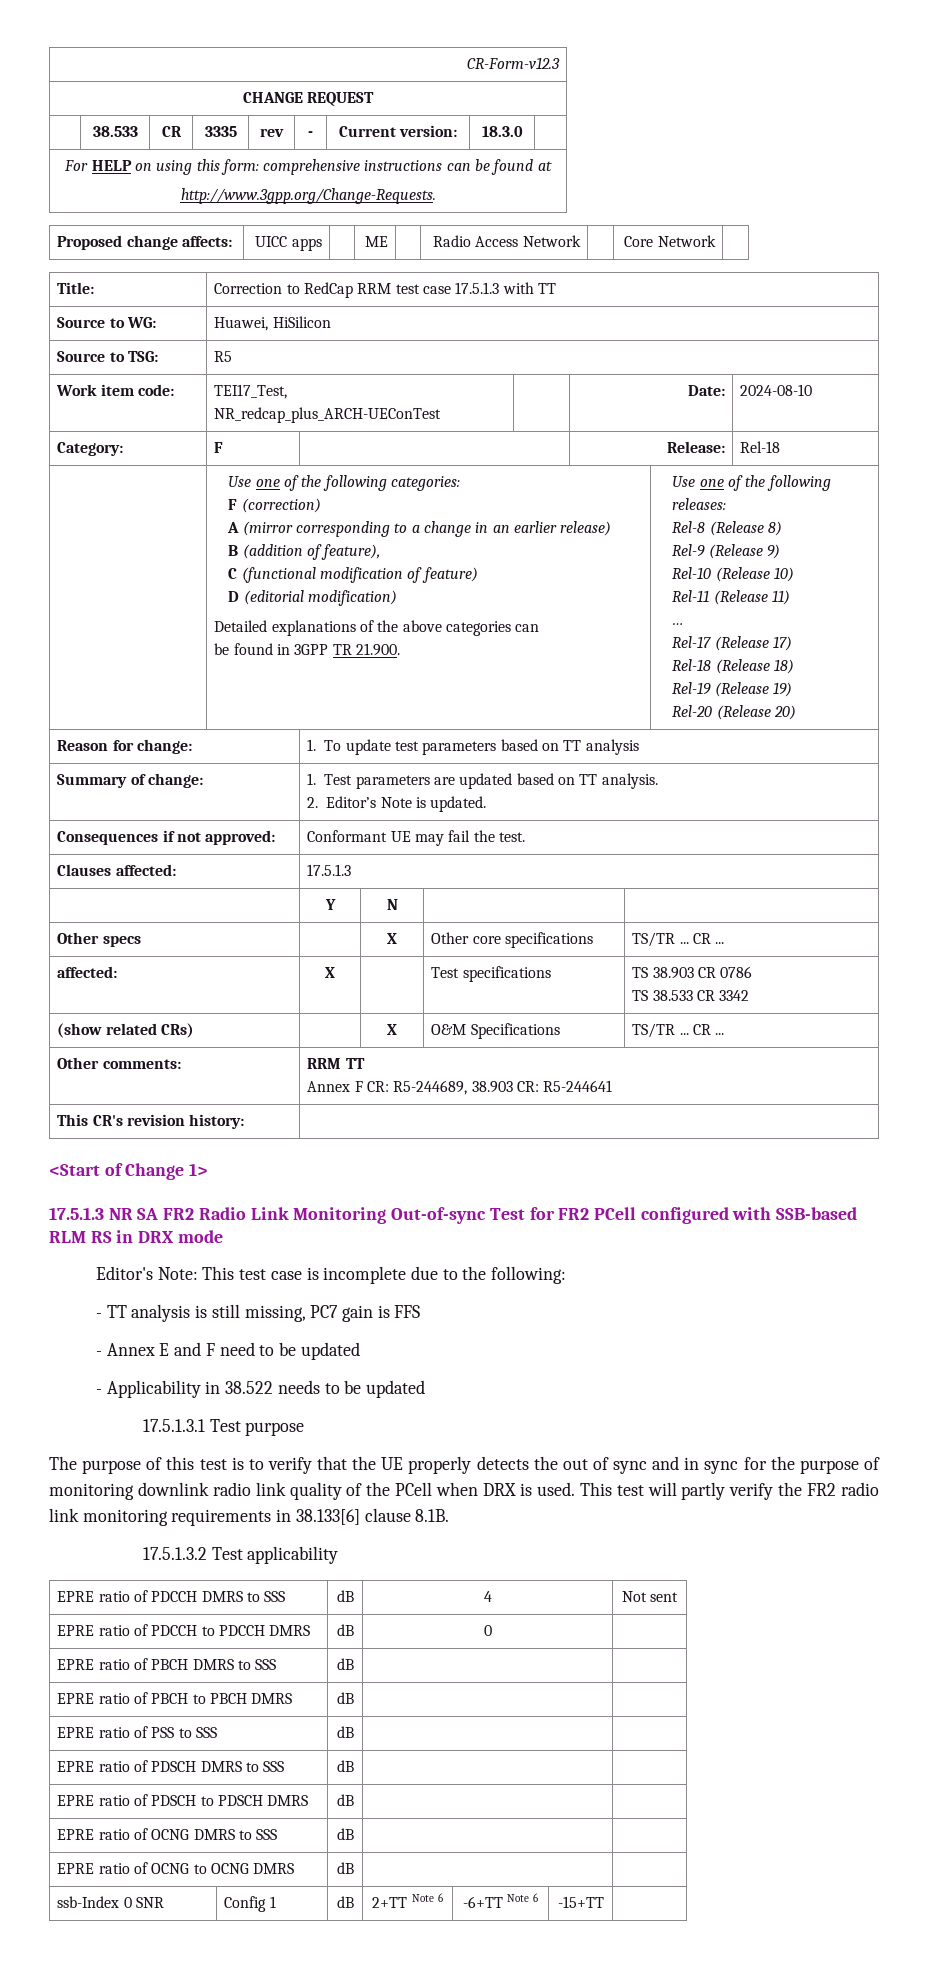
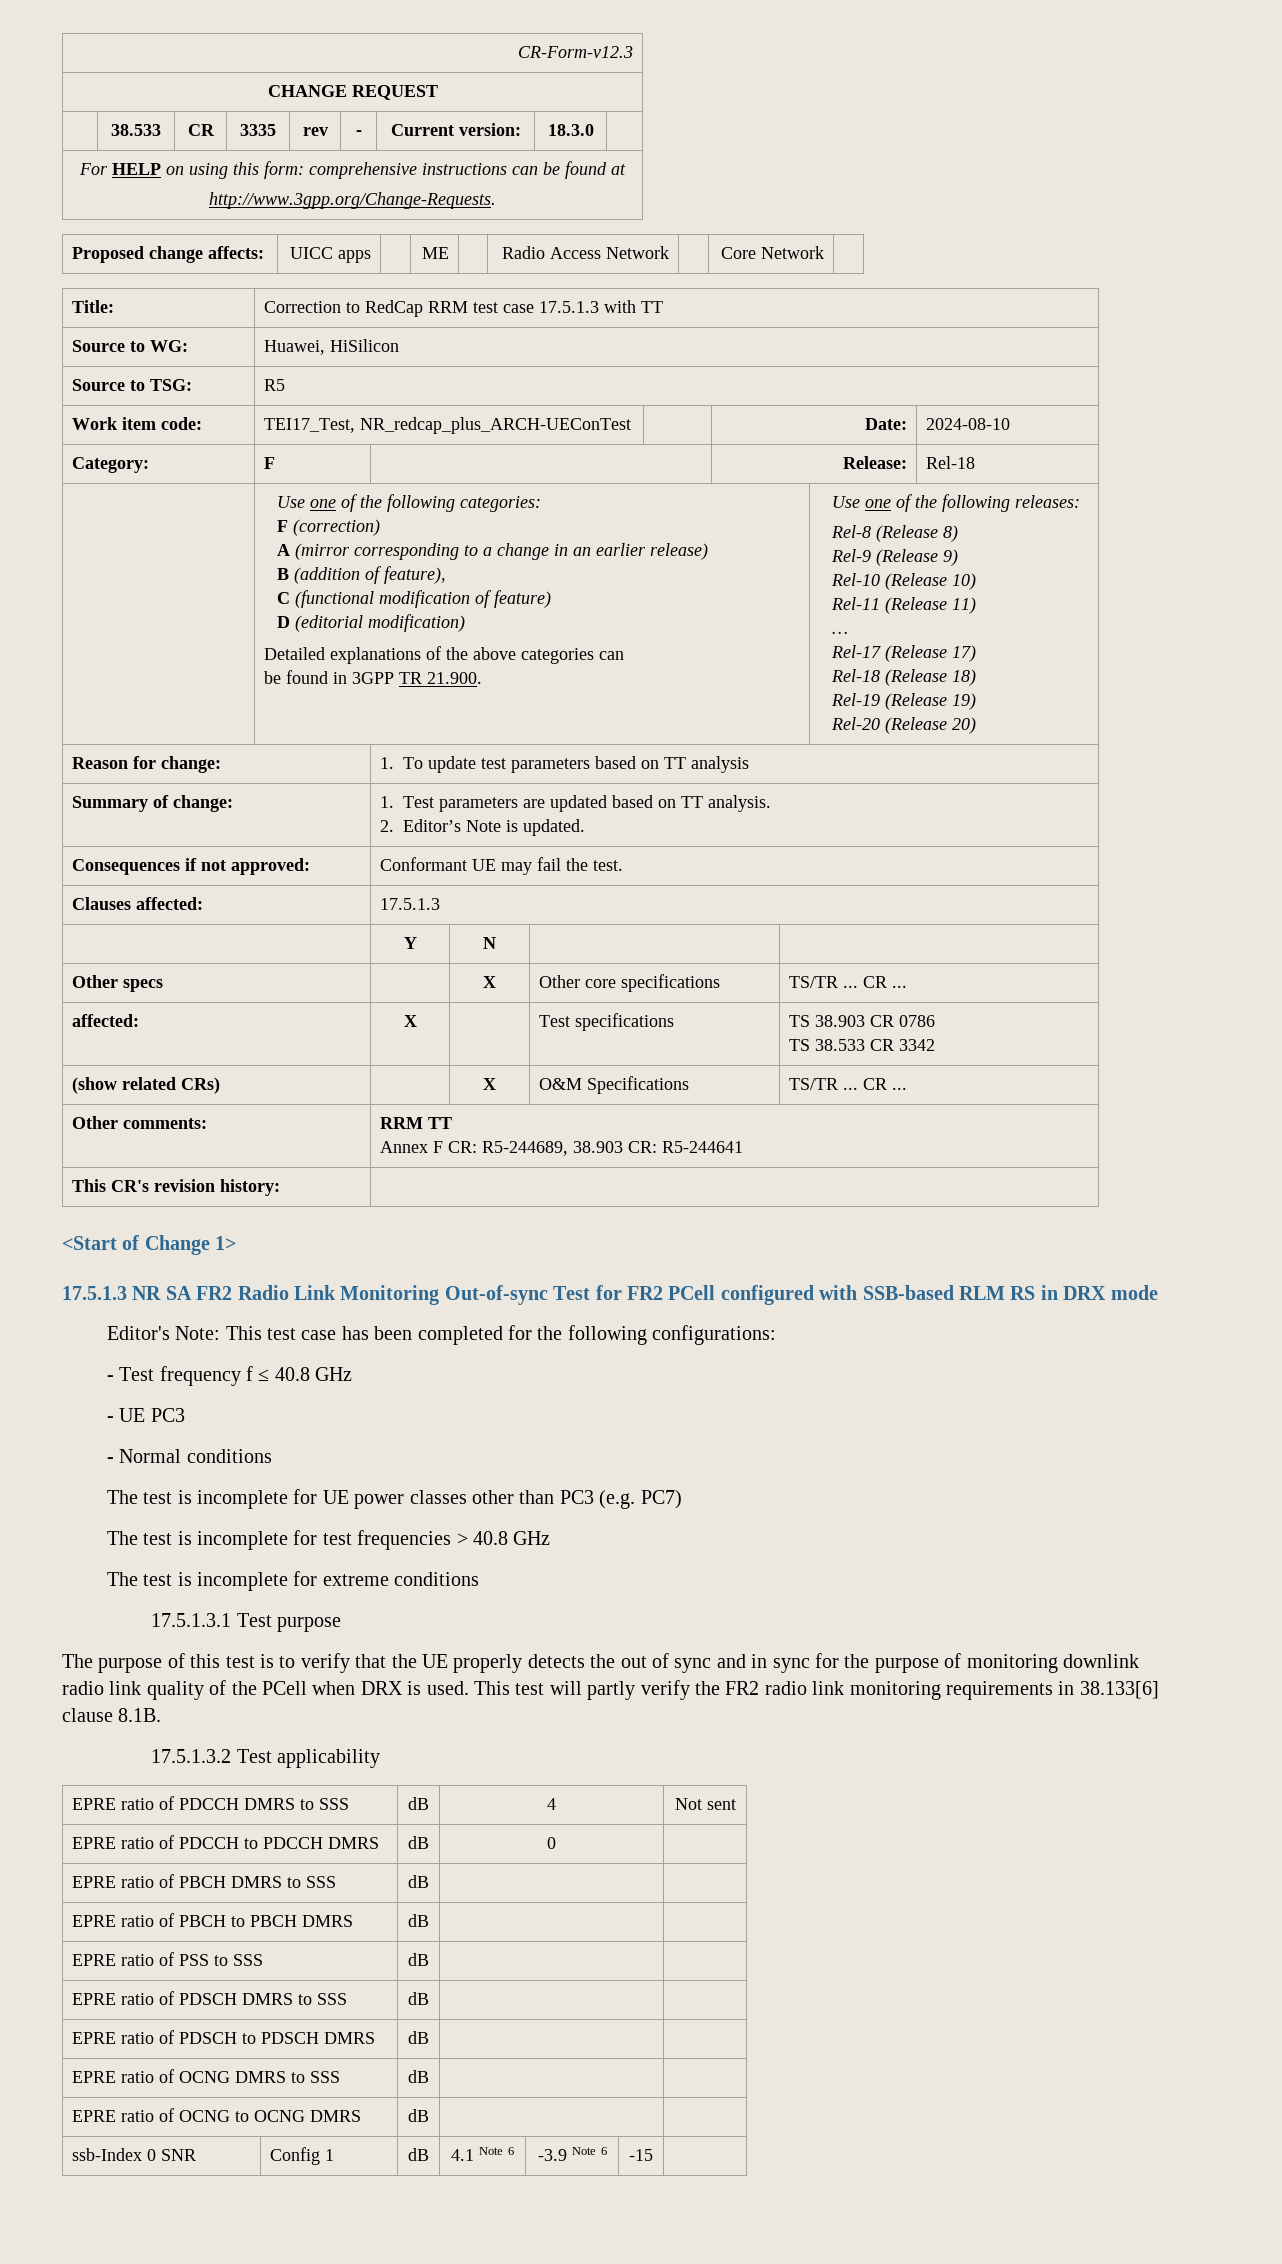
[306,1266,567,1284] [95,1304,421,1322] [95,1342,360,1360] [95,1380,425,1398] is incomplete due to the following: // - TT analysis is still missing, PC7 gain is FFS // - Annex E and F need to be updated // - Applicability in 38.522 needs to be updated -> [341,1325,777,1345] [106,1366,353,1386] [106,1408,185,1422] [106,1449,272,1463] [106,1489,682,1509] [106,1530,551,1550] [106,1571,480,1591] has been completed for the following configurations: // - Test frequency f ≤ 40.8 GHz // - UE PC3 // - Normal conditions // The test is incomplete for UE power classes other than PC3 (e.g. PC7) // The test is incomplete for test frequencies > 40.8 GHz // The test is incomplete for extreme conditions
[372,1893,443,1908] [462,1893,539,1908] [557,1896,604,1908] 2+TT Note 6 | -6+TT Note 6 | -15+TT -> [451,2147,514,2161] [537,2147,607,2161] [629,2149,653,2161] 4.1 Note 6 | -3.9 Note 6 | -15

